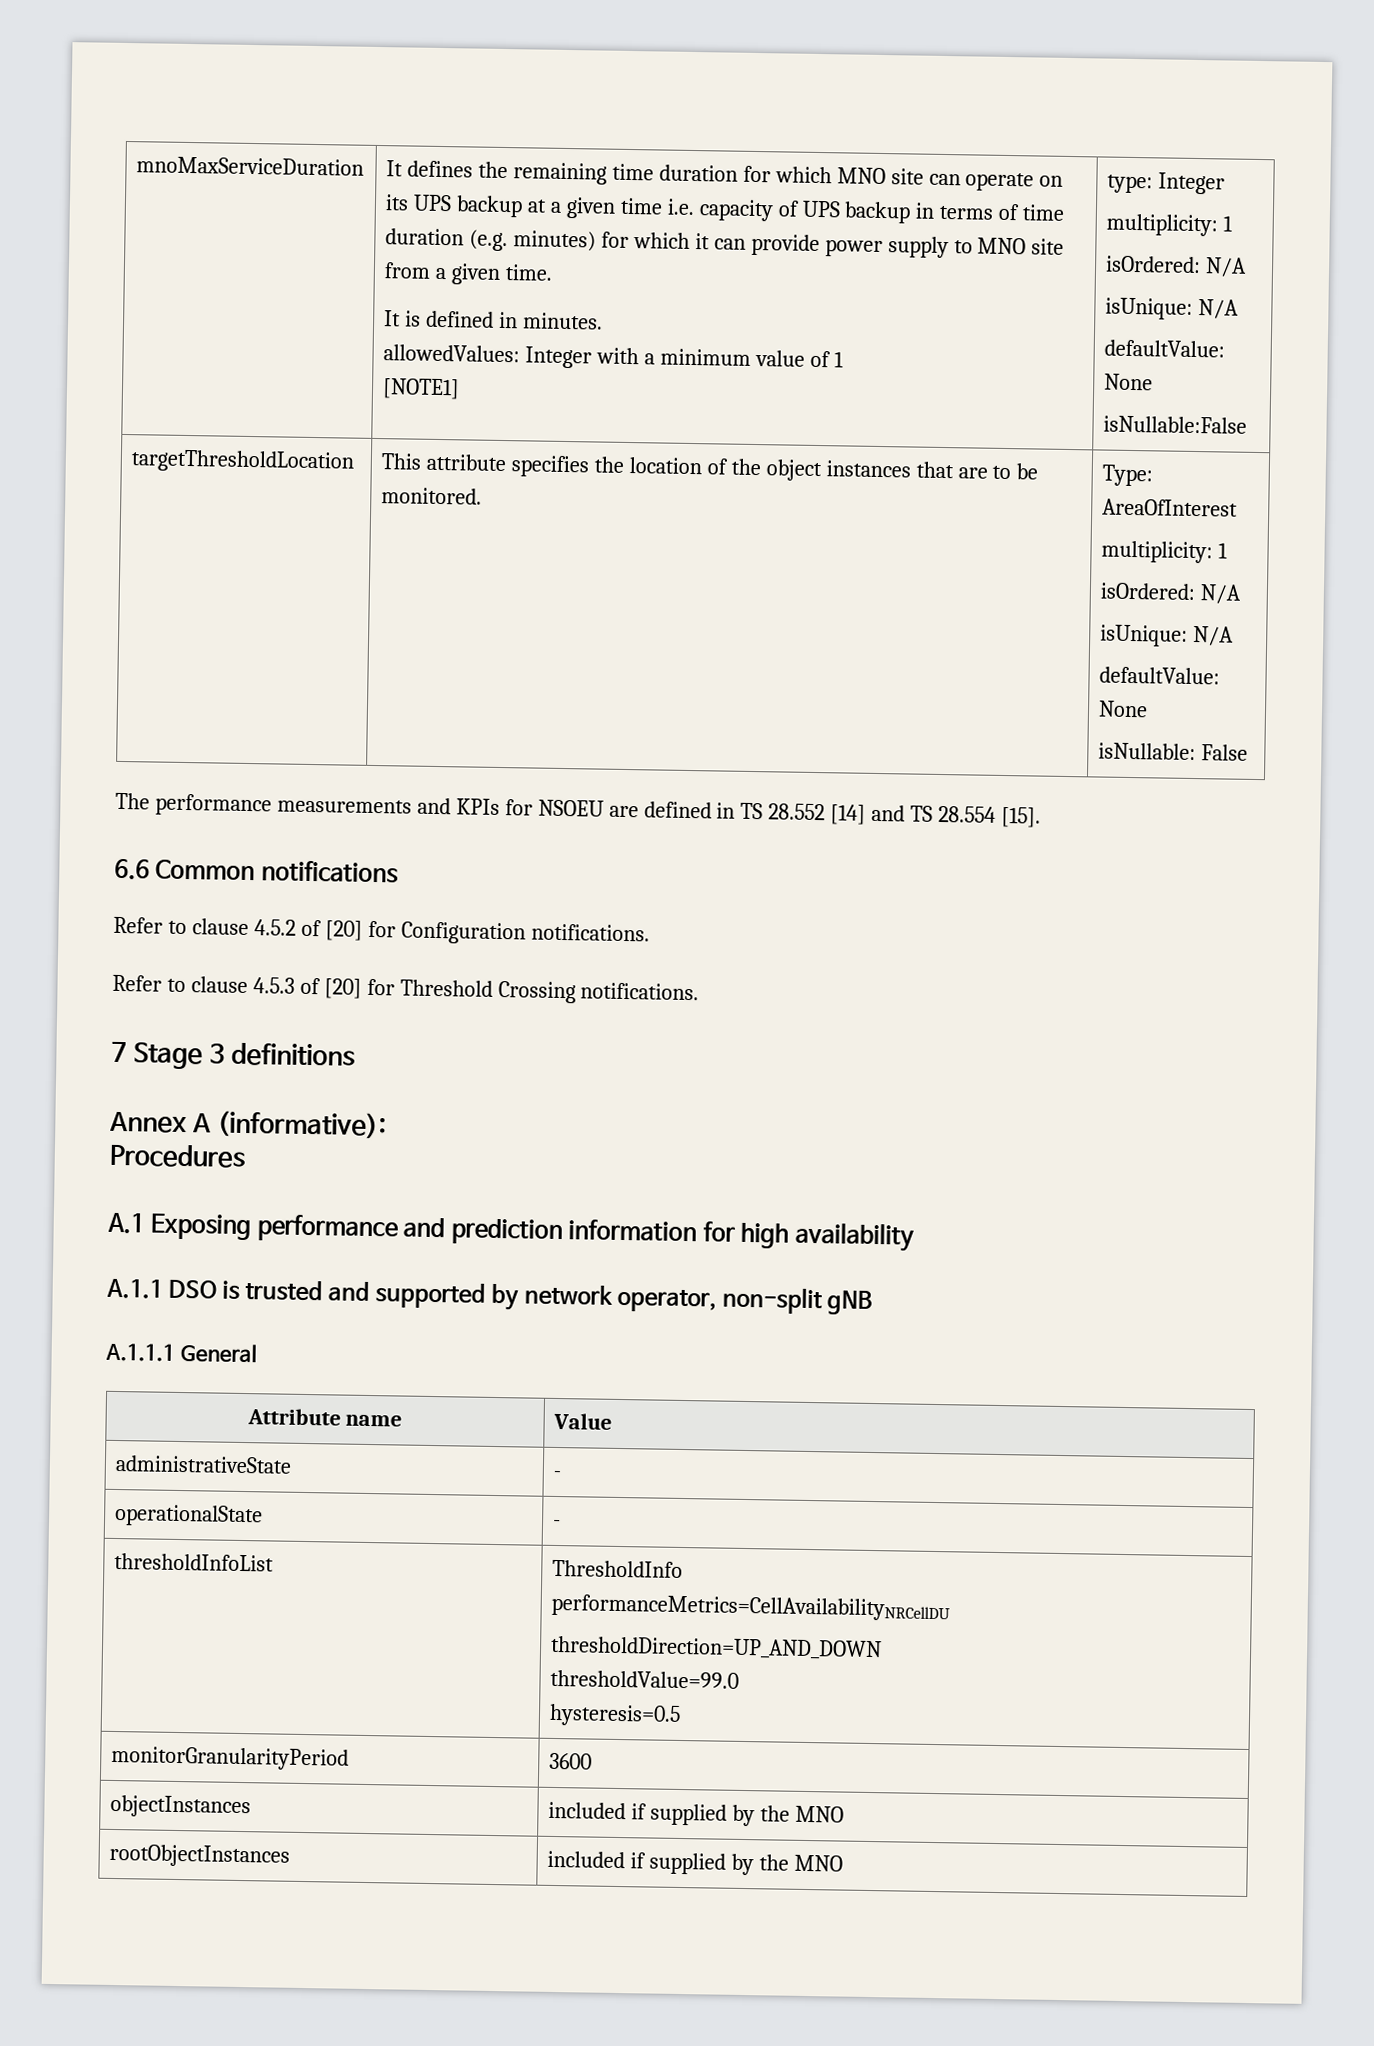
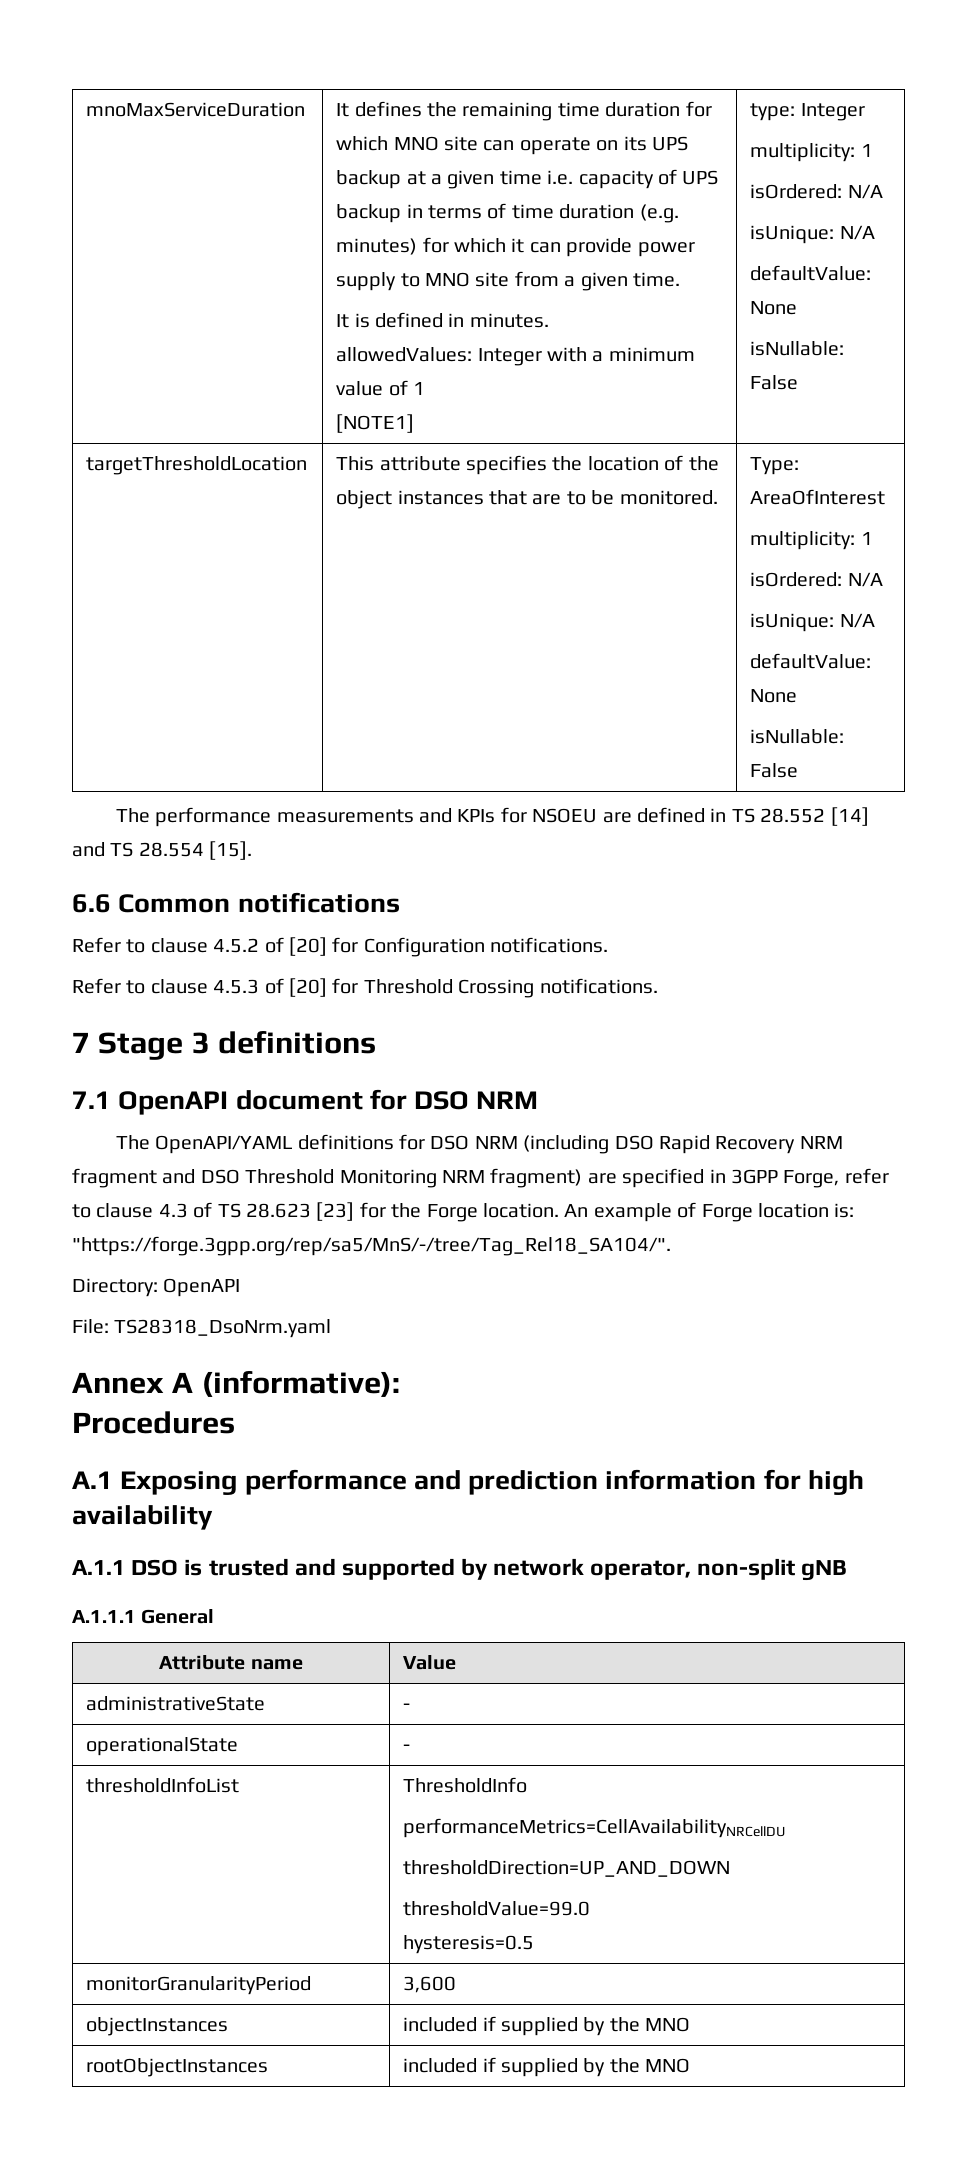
[1103,415,1248,434] isNullable:False -> [750,341,845,356] [750,375,799,390] isNullable: False
(356, 1054) none -> [72,1089,539,1115] [115,1134,843,1154] [72,1168,889,1188] [72,1202,855,1222] [72,1236,671,1256] [72,1278,241,1297] [72,1319,332,1338] // 7.1 OpenAPI document for DSO NRM // The OpenAPI/YAML definitions for DSO NRM (including DSO Rapid Recovery NRM fragment and DSO Threshold Monitoring NRM fragment) are specified in 3GPP Forge, refer to clause 4.3 of TS 28.623 [23] for the Forge location. An example of Forge location is: "https://forge.3gpp.org/rep/sa5/MnS/-/tree/Tag_Rel18_SA104/". // Directory: OpenAPI // File: TS28318_DsoNrm.yaml
[549,1752,593,1770] 3600 -> [403,1976,457,1993] 3,600

